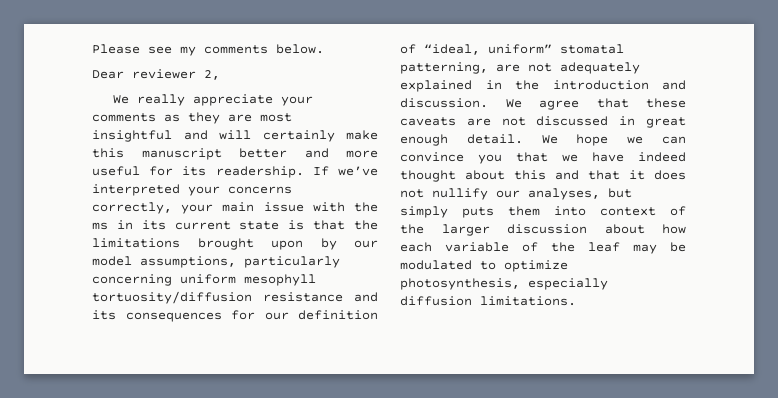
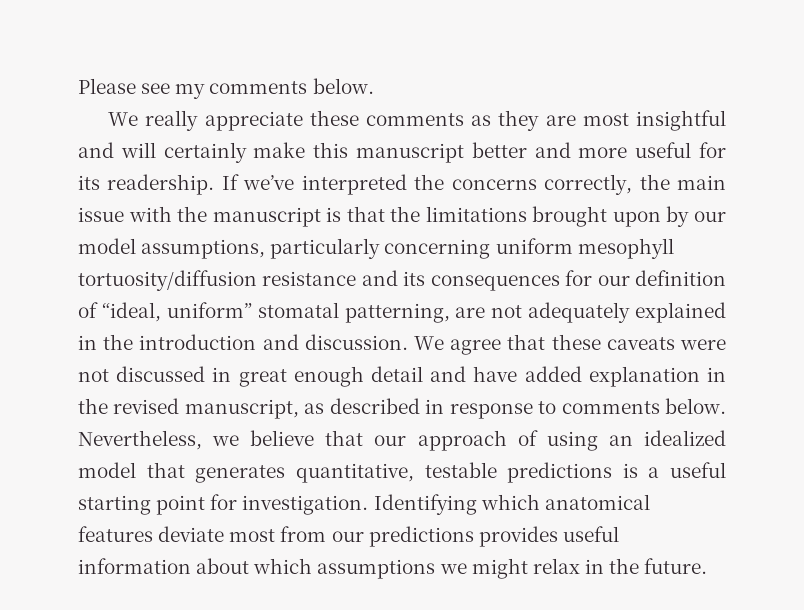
[92,69,220,80] // Dear reviewer 2, -> (374, 86) none
[280,96,313,106] your -> [309,110,359,126] these
[188,186,220,196] your -> [414,174,445,190] the
[181,204,214,214] your -> [639,174,670,190] the
[92,220,280,230] ms in its current state -> [212,207,321,227] manuscript
[466,118,491,126] are -> [680,339,727,350] were
[466,134,686,146] [400,152,686,164] [400,170,686,182] [400,188,632,200] [400,206,686,218] [400,224,686,236] [400,242,686,254] [400,260,568,272] [400,278,608,290] [400,296,576,306] detail. We hope we can convince you that we have indeed thought about this and that it does not nullify our analyses, but simply puts them into context of the larger discussion about how each variable of the leaf may be modulated to optimize photosynthesis, especially diffusion limitations. -> [371,366,726,387] [78,398,727,419] [78,430,727,451] [78,462,726,483] [78,494,650,515] [78,526,619,547] [78,558,708,579] detail and have added explanation in the revised manuscript, as described in response to comments below. Nevertheless, we believe that our approach of using an idealized model that generates quantitative, testable predictions is a useful starting point for investigation. Identifying which anatomical features deviate most from our predictions provides useful information about which assumptions we might relax in the future.

